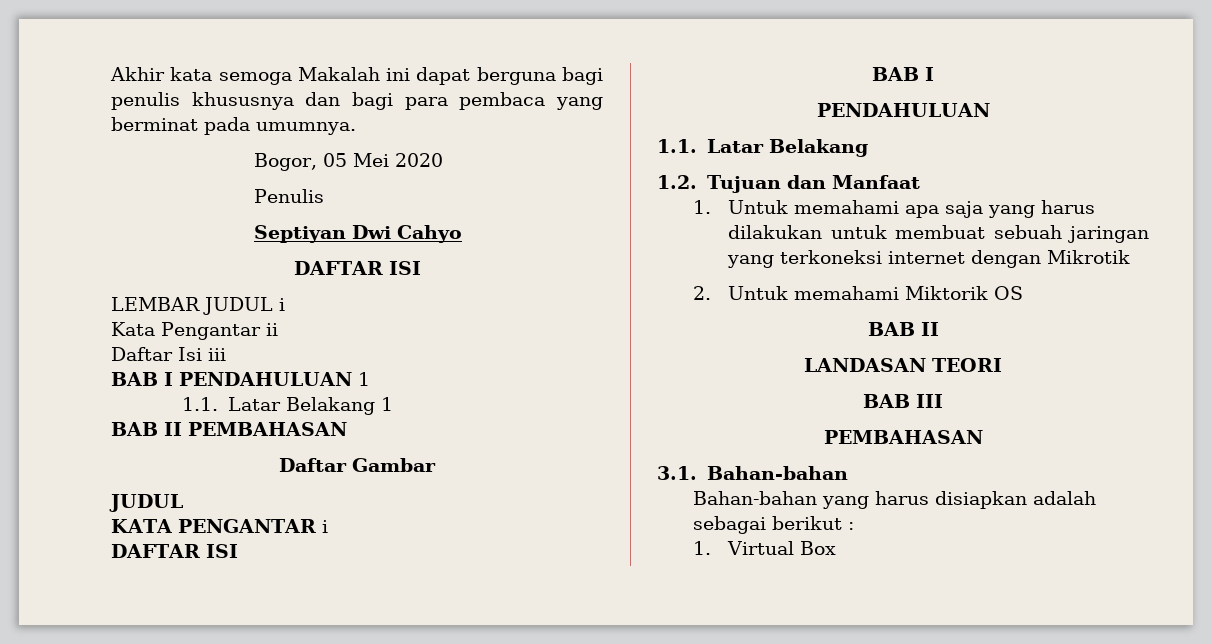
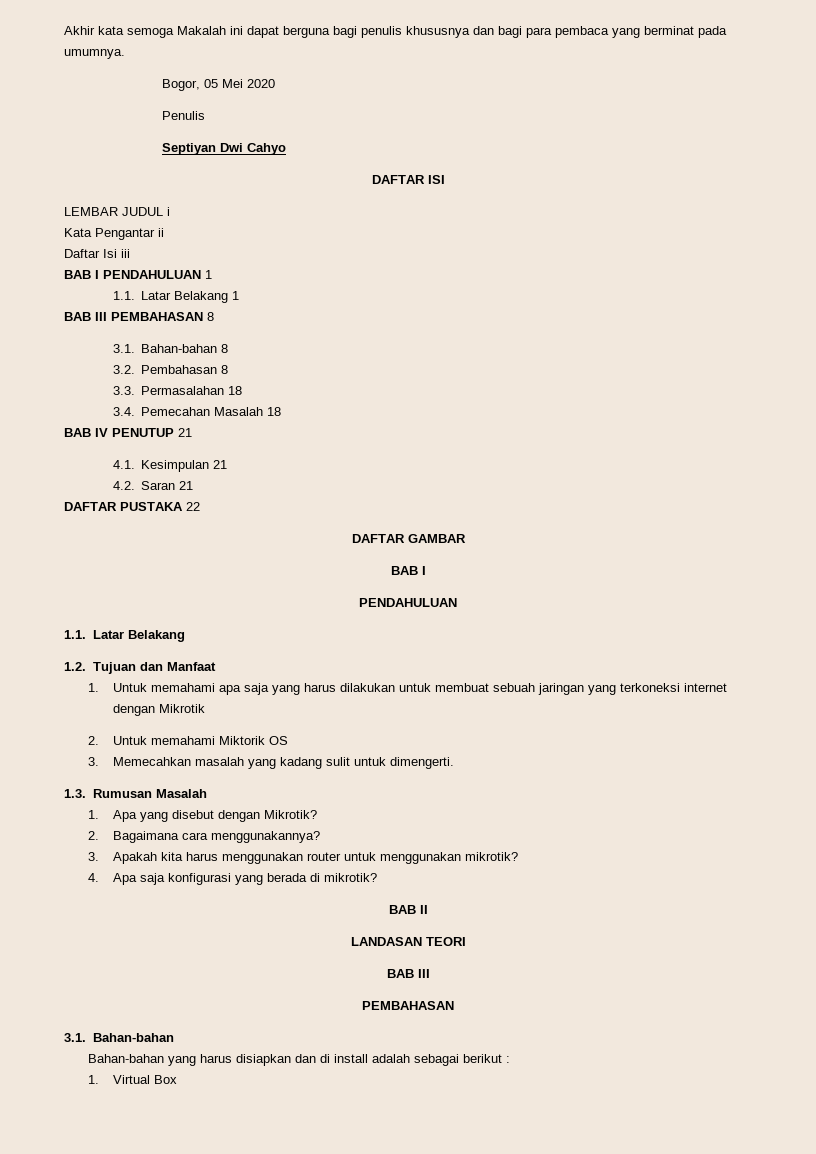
[164,422,347,436] [279,458,436,472] [109,494,183,512] [111,519,328,533] [111,544,238,558] II PEMBAHASAN // Daftar Gambar // JUDUL // KATA PENGANTAR i // DAFTAR ISI -> [95,312,214,321] [112,344,229,353] [112,365,229,374] [112,386,243,395] [112,407,282,416] [64,428,192,437] [112,460,228,472] [112,481,194,490] [64,502,200,511] [351,534,466,543] III PEMBAHASAN 8 // 3.1. Bahan-bahan 8 // 3.2. Pembahasan 8 // 3.3. Permasalahan 18 // 3.4. Pemecahan Masalah 18 // BAB IV PENUTUP 21 // 4.1. Kesimpulan 21 // 4.2. Saran 21 // DAFTAR PUSTAKA 22 // DAFTAR GAMBAR
(1024, 293) none -> [88,757,454,769] [64,789,207,798] [88,810,317,822] [88,831,320,843] [88,852,518,864] [88,873,377,885] // 3. Memecahkan masalah yang kadang sulit untuk dimengerti. // 1.3. Rumusan Masalah // 1. Apa yang disebut dengan Mikrotik? // 2. Bagaimana cara menggunakannya? // 3. Apakah kita harus menggunakan router untuk menggunakan mikrotik? // 4. Apa saja konfigurasi yang berada di mikrotik?
(1027, 500) none -> [295,1054,369,1063] dan di install

